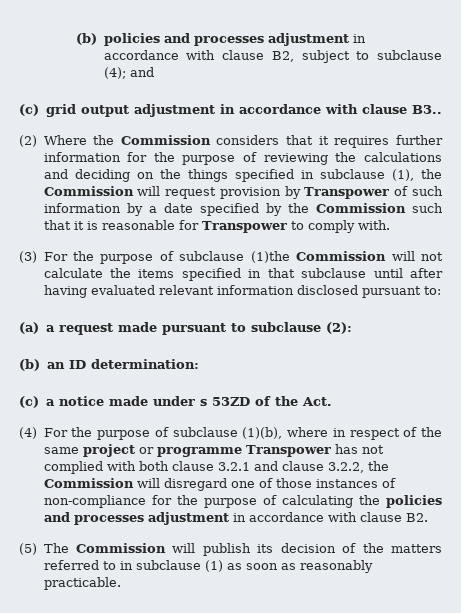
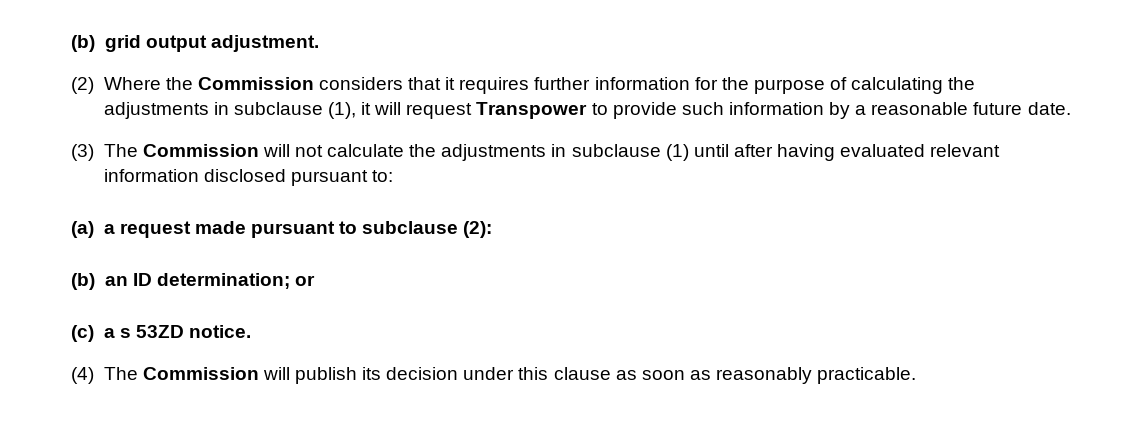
[76,33,366,46] [103,50,442,63] [103,67,154,79] [19,104,442,117] (b) policies and processes adjustment in accordance with clause B2, subject to subclause (4); and // (c) grid output adjustment in accordance with clause B3.. -> [71,35,319,52] (b) grid output adjustment.
[263,152,442,165] [43,169,442,182] [43,186,443,199] [43,203,443,216] [43,220,390,233] [19,251,290,264] reviewing the calculations and deciding on the things specified in subclause (1), the Commission will request provision by Transpower of such information by a date specified by the Commission such that it is reasonable for Transpower to comply with. // (3) For the purpose of subclause (1)the -> [851,77,976,94] [103,102,1071,119] [71,144,138,161] calculating the adjustments in subclause (1), it will request Transpower to provide such information by a reasonable future date. // (3) The
[138,268,367,281] items specified in that subclause -> [441,144,689,161] adjustments in subclause (1)
[90,359,199,369] determination: -> [156,273,315,289] determination; or
[58,396,332,406] [19,427,442,440] [43,444,384,457] [43,461,389,474] [43,478,396,491] [43,495,442,508] [43,512,428,525] [19,543,37,555] notice made under s 53ZD of the Act. // (4) For the purpose of subclause (1)(b), where in respect of the same project or programme Transpower has not complied with both clause 3.2.1 and clause 3.2.2, the Commission will disregard one of those instances of non-compliance for the purpose of calculating the policies and processes adjustment in accordance with clause B2. // (5) -> [119,325,251,338] [71,367,94,384] s 53ZD notice. // (4)
[342,543,442,553] [43,560,223,572] of the matters referred to in subclause (1) -> [463,367,611,380] under this clause

